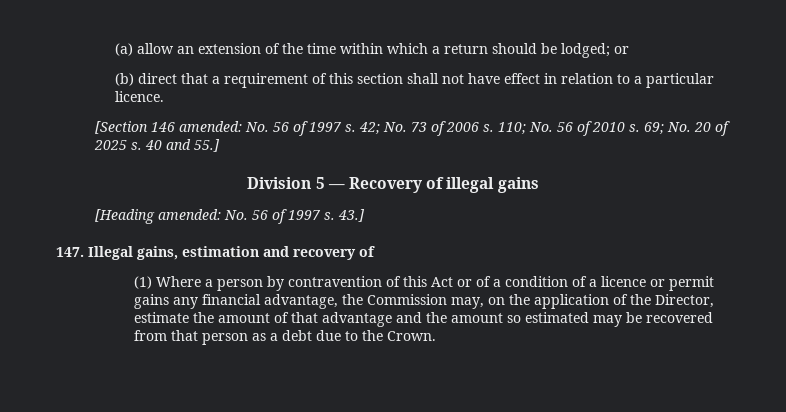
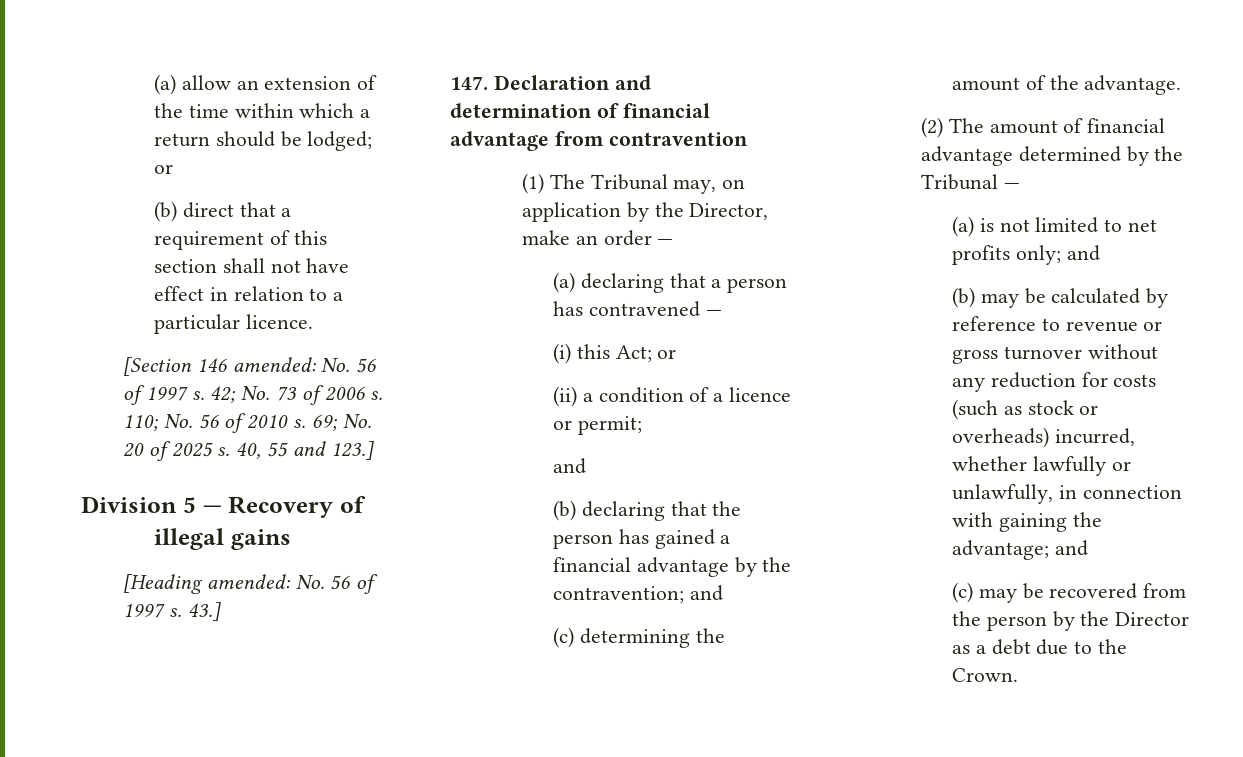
[145,139,221,152] 40 and 55.] -> [236,441,374,460] 40, 55 and 123.]
[88,246,375,260] [134,276,492,291] Illegal gains, estimation and recovery of // (1) Where a person by contravention of this Act or of -> [493,75,651,90] [450,103,710,118] [450,131,748,151] [521,173,746,194] [521,202,769,222] [521,230,674,246] [552,272,788,293] [552,301,722,317] [552,343,677,364] [552,386,577,407] Declaration and determination of financial advantage from contravention // (1) The Tribunal may, on application by the Director, make an order — // (a) declaring that a person has contravened — // (i) this Act; or // (ii)
[669,276,715,291] [134,294,715,309] [134,312,714,327] [134,330,249,345] permit gains any financial advantage, the Commission may, on the application of the Director, estimate the amount of that advantage and the amount so estimated may be recovered from that person -> [577,416,642,435] [552,458,586,474] [552,500,742,521] [552,529,731,549] [552,557,792,577] [552,585,723,603] [552,627,725,648] [951,75,1182,95] [920,117,1166,138] [920,146,1184,166] [920,174,1020,190] [951,216,1157,237] [951,245,1100,265] [951,287,1169,308] [951,316,1163,332] [951,344,1158,364] [951,372,1157,392] [951,399,1099,420] [951,427,1135,448] [951,456,1131,476] [951,484,1182,504] [951,512,1102,532] [951,540,1088,560] [951,582,1187,603] [951,611,1190,631] permit; // and // (b) declaring that the person has gained a financial advantage by the contravention; and // (c) determining the amount of the advantage. // (2) The amount of financial advantage determined by the Tribunal — // (a) is not limited to net profits only; and // (b) may be calculated by reference to revenue or gross turnover without any reduction for costs (such as stock or overheads) incurred, whether lawfully or unlawfully, in connection with gaining the advantage; and // (c) may be recovered from the person by the Director

